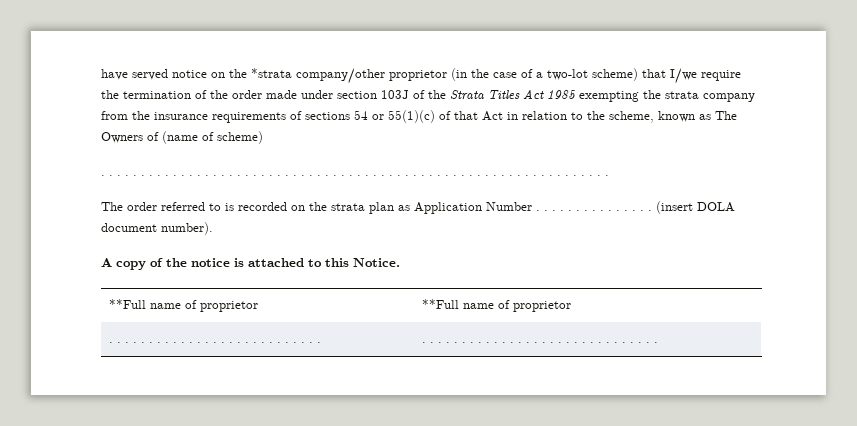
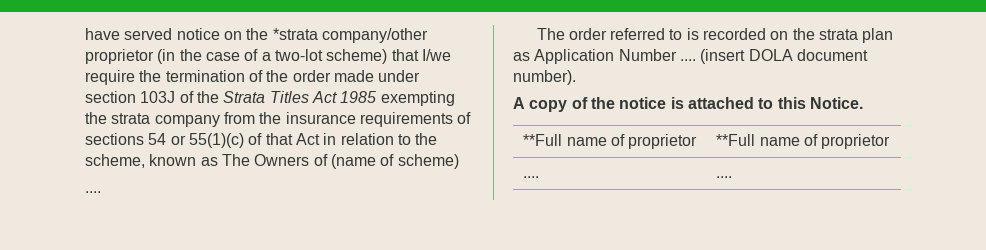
[101,175,609,176] . . . . . . . . . . . . . . . . . . . . . . . . . . . . . . . . . . . . . . . . . . . . . . . . . . . . . . . . . . . . . . . . -> [85,191,101,193] ....
[536,210,652,211] . . . . . . . . . . . . . . . -> [679,59,696,61] ....
[108,342,321,343] [421,342,658,343] . . . . . . . . . . . . . . . . . . . . . . . . . . . | . . . . . . . . . . . . . . . . . . . . . . . . . . . . . . -> [523,176,540,178] [716,176,733,178] .... | ....

